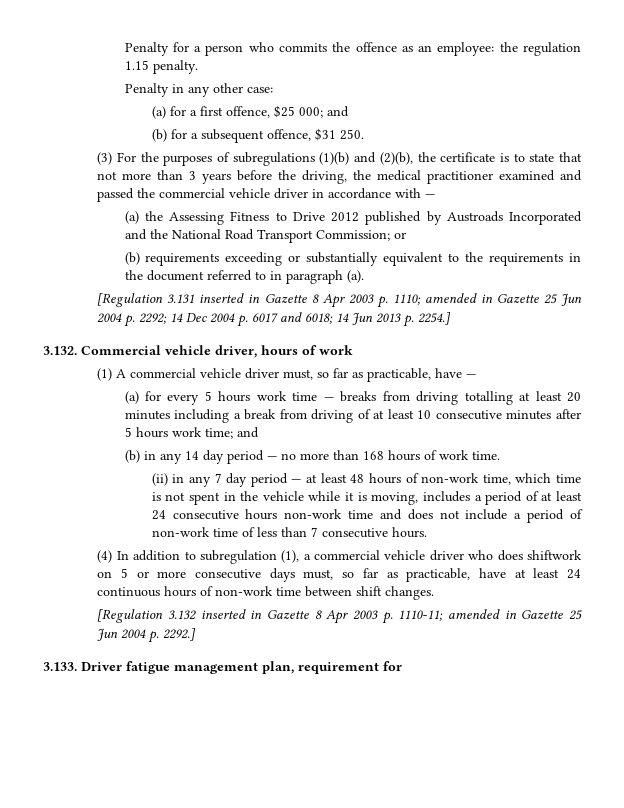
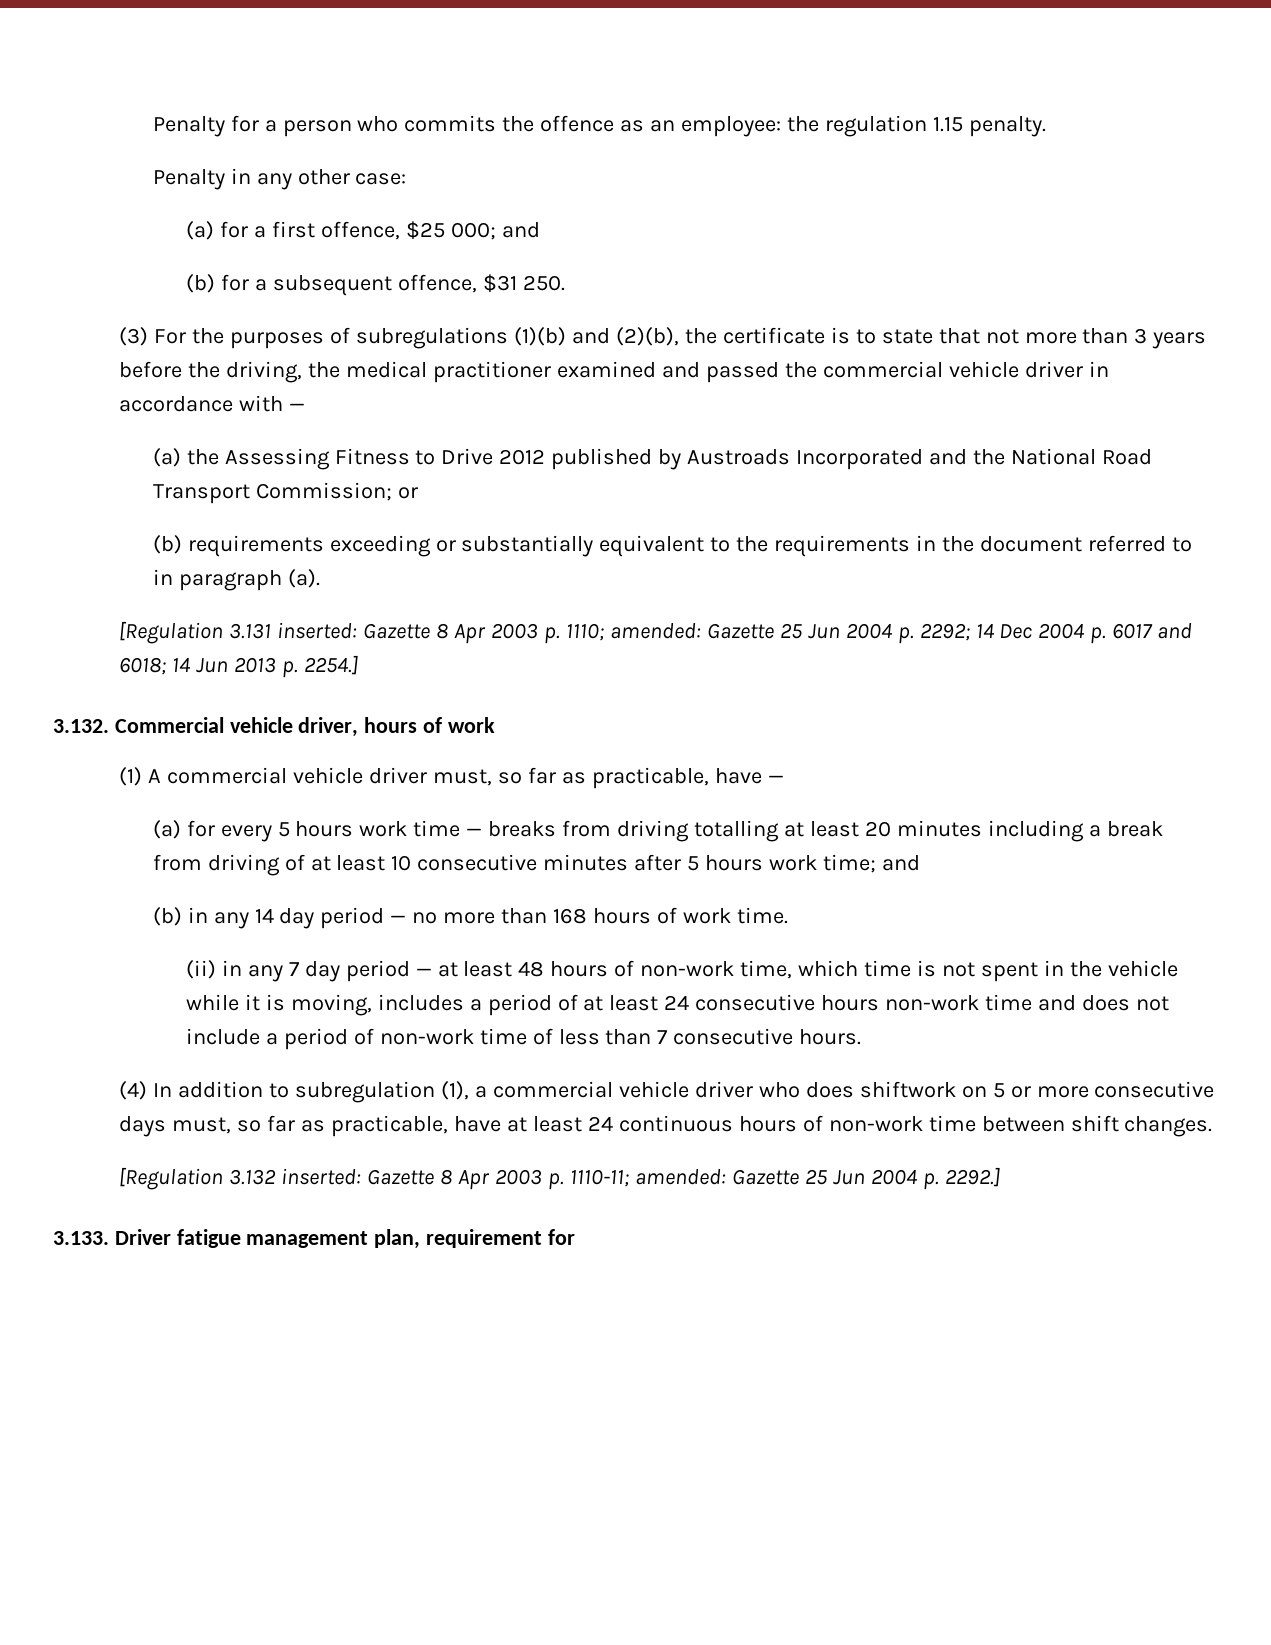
[199,293,261,303] inserted in -> [277,622,358,639] inserted:
[424,293,493,303] amended in -> [609,623,701,639] amended:
[200,609,263,619] inserted in -> [281,1168,362,1185] inserted:
[447,609,517,619] amended in -> [634,1169,726,1185] amended:

